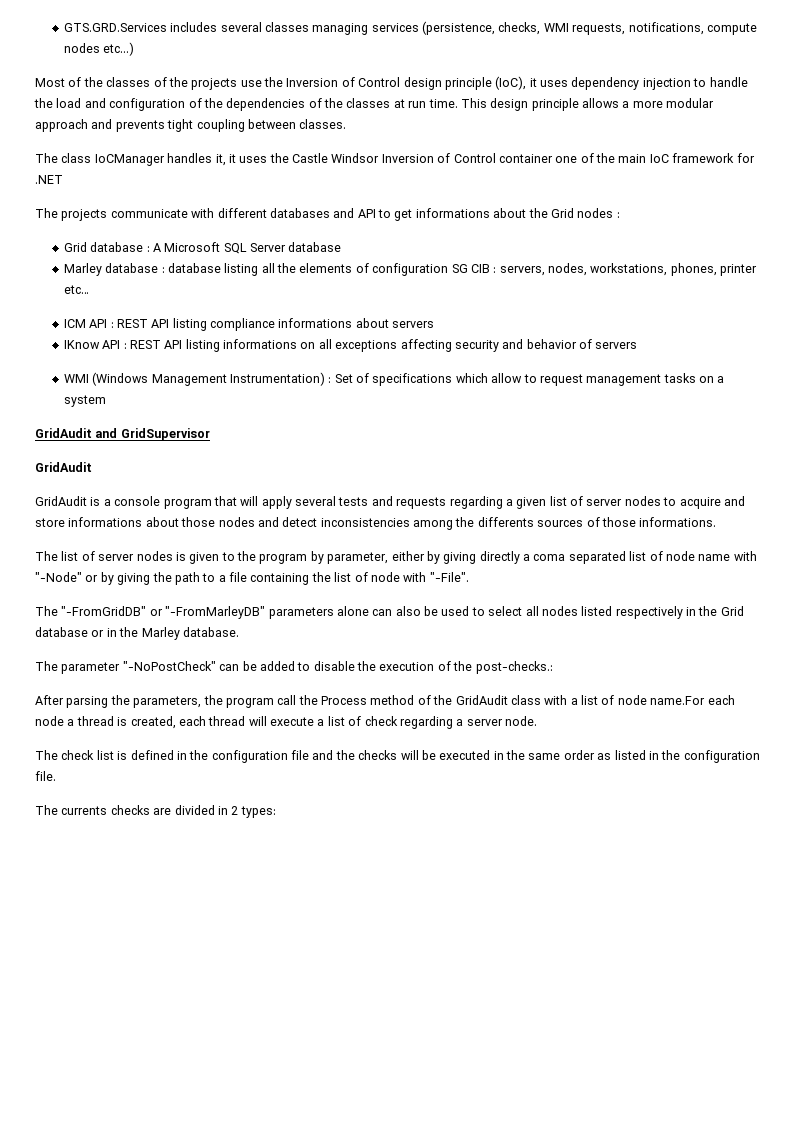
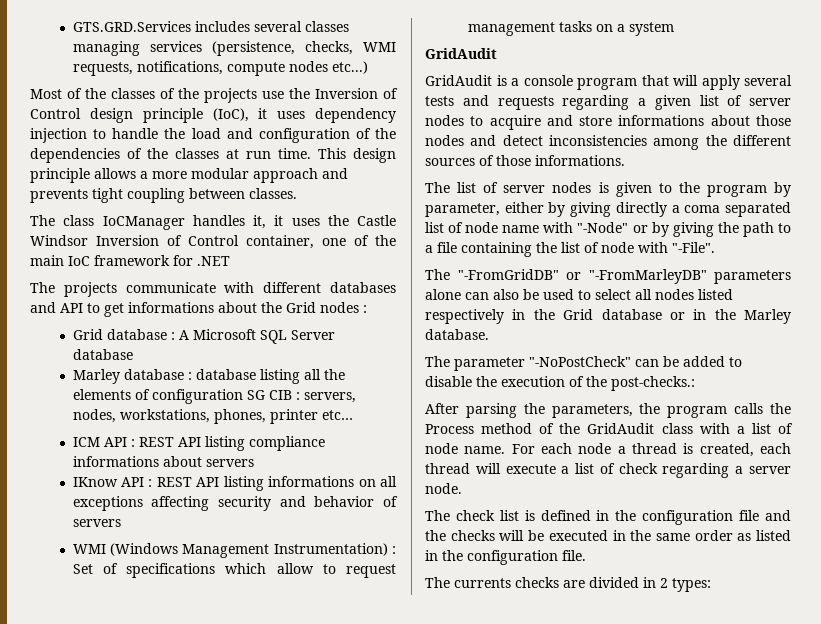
[498,154,553,163] container -> [246,235,314,249] container,
[35,428,210,441] // GridAudit and GridSupervisor -> (674, 29) none
[477,517,534,527] differents -> [733,135,791,146] different
[277,695,297,705] call -> [734,403,764,414] calls
[650,696,706,705] name.For -> [464,444,535,454] name. For

